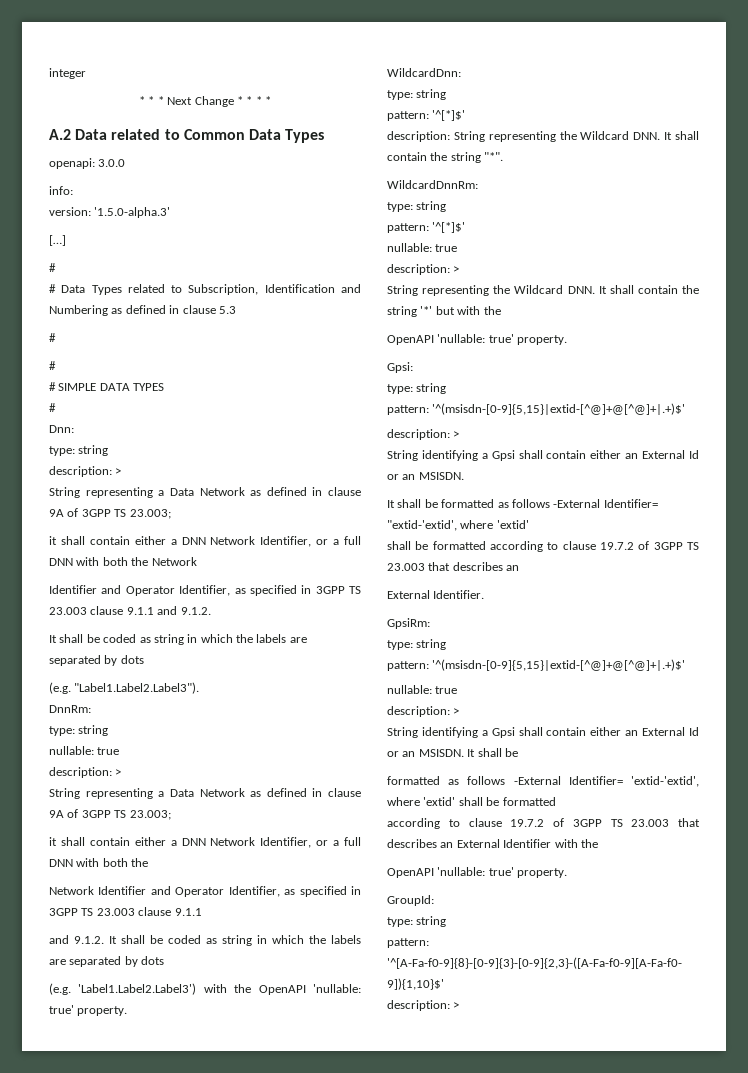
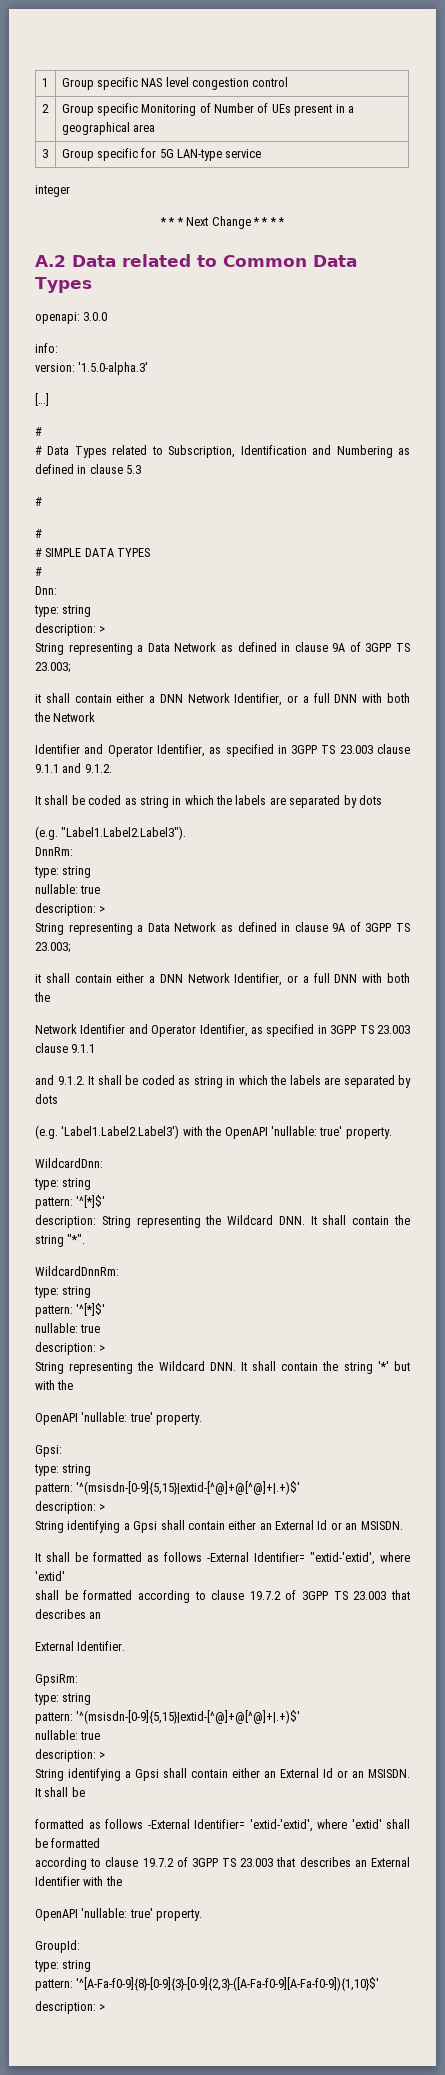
(49, 73) none -> [41,78,48,87] [61,77,289,90] [41,104,49,113] [61,103,354,116] [61,122,155,135] [41,149,48,158] [61,148,262,161] 1 | Group specific NAS level congestion control // 2 | Group specific Monitoring of Number of UEs present in a geographical area // 3 | Group specific for 5G LAN-type service //

